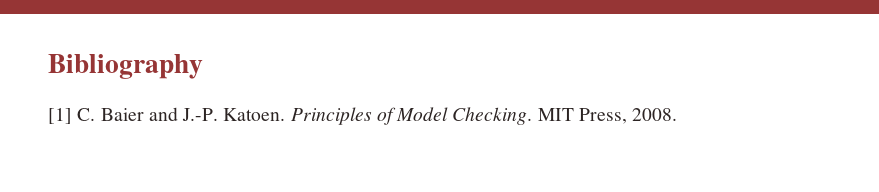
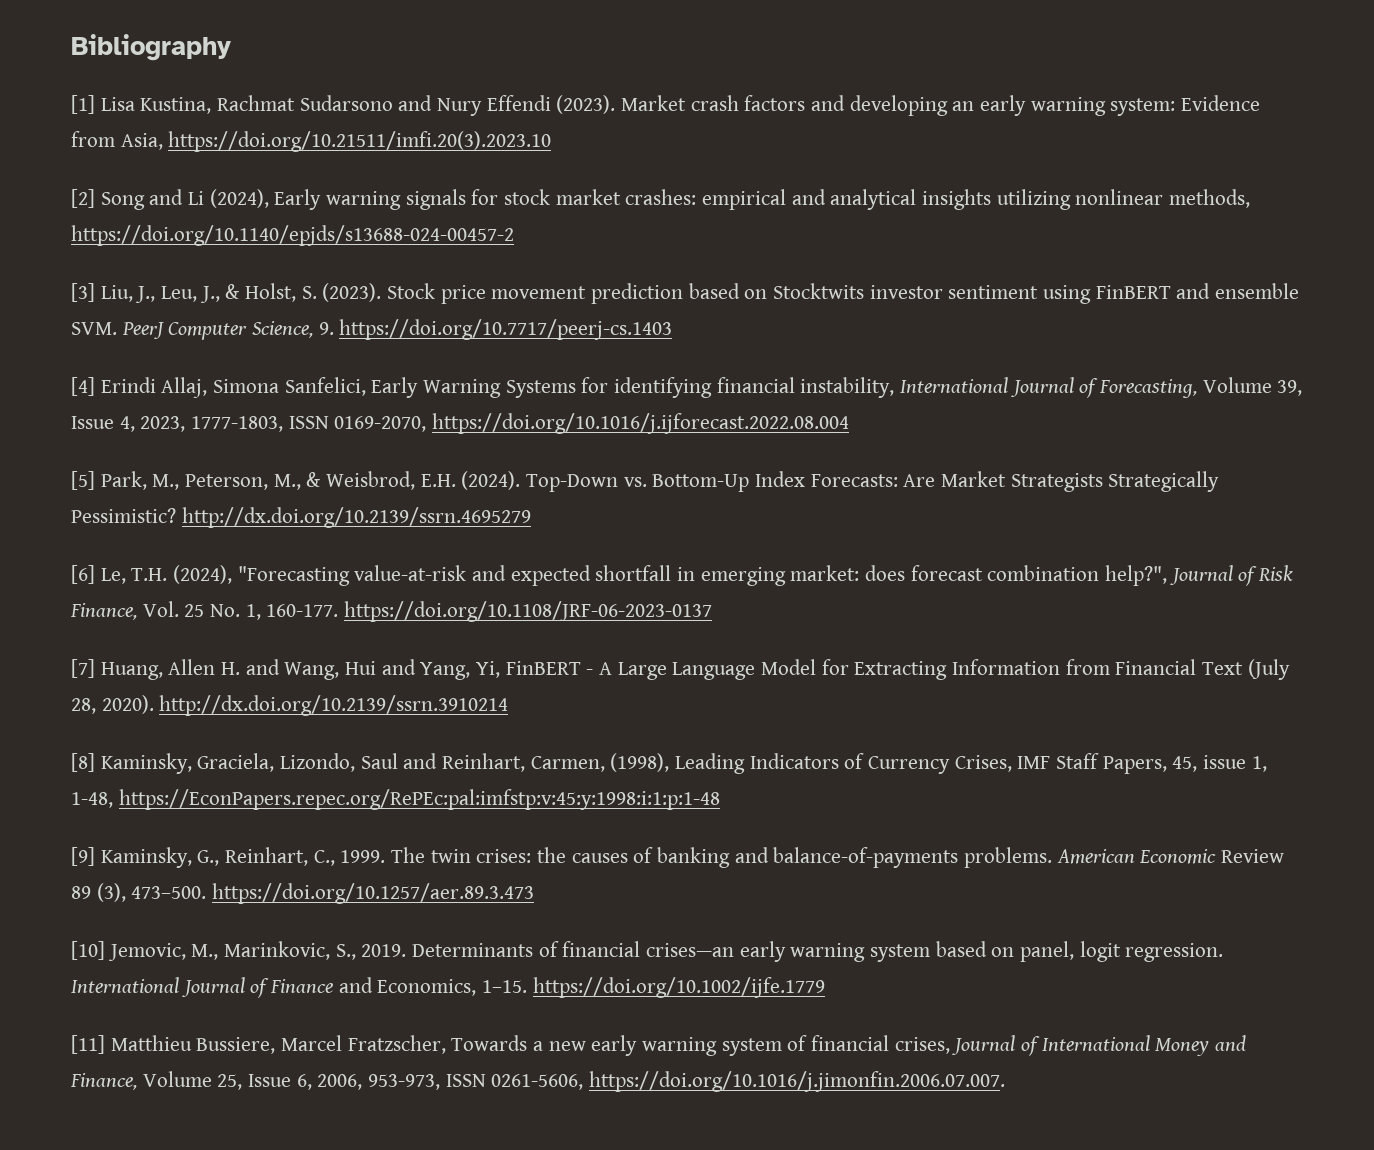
[77,107,678,125] C. Baier and J.-P. Katoen. Principles of Model Checking. MIT Press, 2008. -> [100,95,1261,116] [71,131,552,152] [71,189,1251,210] [71,225,514,246] [71,283,1300,304] [71,319,673,340] [71,377,1303,398] [71,413,850,434] [71,471,1220,492] [71,507,531,528] [71,565,1294,586] [70,601,713,622] [71,659,1290,680] [71,695,509,716] [71,753,1267,774] [71,789,720,810] [71,847,1285,868] [71,883,535,904] [71,941,1224,962] [71,977,825,998] [71,1035,1247,1056] [70,1071,1006,1092] Lisa Kustina, Rachmat Sudarsono and Nury Effendi (2023). Market crash factors and developing an early warning system: Evidence from Asia, https://doi.org/10.21511/imfi.20(3).2023.10 // [2] Song and Li (2024), Early warning signals for stock market crashes: empirical and analytical insights utilizing nonlinear methods, https://doi.org/10.1140/epjds/s13688-024-00457-2 // [3] Liu, J., Leu, J., & Holst, S. (2023). Stock price movement prediction based on Stocktwits investor sentiment using FinBERT and ensemble SVM. PeerJ Computer Science, 9. https://doi.org/10.7717/peerj-cs.1403 // [4] Erindi Allaj, Simona Sanfelici, Early Warning Systems for identifying financial instability, International Journal of Forecasting, Volume 39, Issue 4, 2023, 1777-1803, ISSN 0169-2070, https://doi.org/10.1016/j.ijforecast.2022.08.004 // [5] Park, M., Peterson, M., & Weisbrod, E.H. (2024). Top-Down vs. Bottom-Up Index Forecasts: Are Market Strategists Strategically Pessimistic? http://dx.doi.org/10.2139/ssrn.4695279 // [6] Le, T.H. (2024), "Forecasting value-at-risk and expected shortfall in emerging market: does forecast combination help?", Journal of Risk Finance, Vol. 25 No. 1, 160-177. https://doi.org/10.1108/JRF-06-2023-0137 // [7] Huang, Allen H. and Wang, Hui and Yang, Yi, FinBERT - A Large Language Model for Extracting Information from Financial Text (July 28, 2020). http://dx.doi.org/10.2139/ssrn.3910214 // [8] Kaminsky, Graciela, Lizondo, Saul and Reinhart, Carmen, (1998), Leading Indicators of Currency Crises, IMF Staff Papers, 45, issue 1, 1-48, https://EconPapers.repec.org/RePEc:pal:imfstp:v:45:y:1998:i:1:p:1-48 // [9] Kaminsky, G., Reinhart, C., 1999. The twin crises: the causes of banking and balance-of-payments problems. American Economic Review 89 (3), 473–500. https://doi.org/10.1257/aer.89.3.473 // [10] Jemovic, M., Marinkovic, S., 2019. Determinants of financial crises—an early warning system based on panel, logit regression. International Journal of Finance and Economics, 1–15. https://doi.org/10.1002/ijfe.1779 // [11] Matthieu Bussiere, Marcel Fratzscher, Towards a new early warning system of financial crises, Journal of International Money and Finance, Volume 25, Issue 6, 2006, 953-973, ISSN 0261-5606, https://doi.org/10.1016/j.jimonfin.2006.07.007.

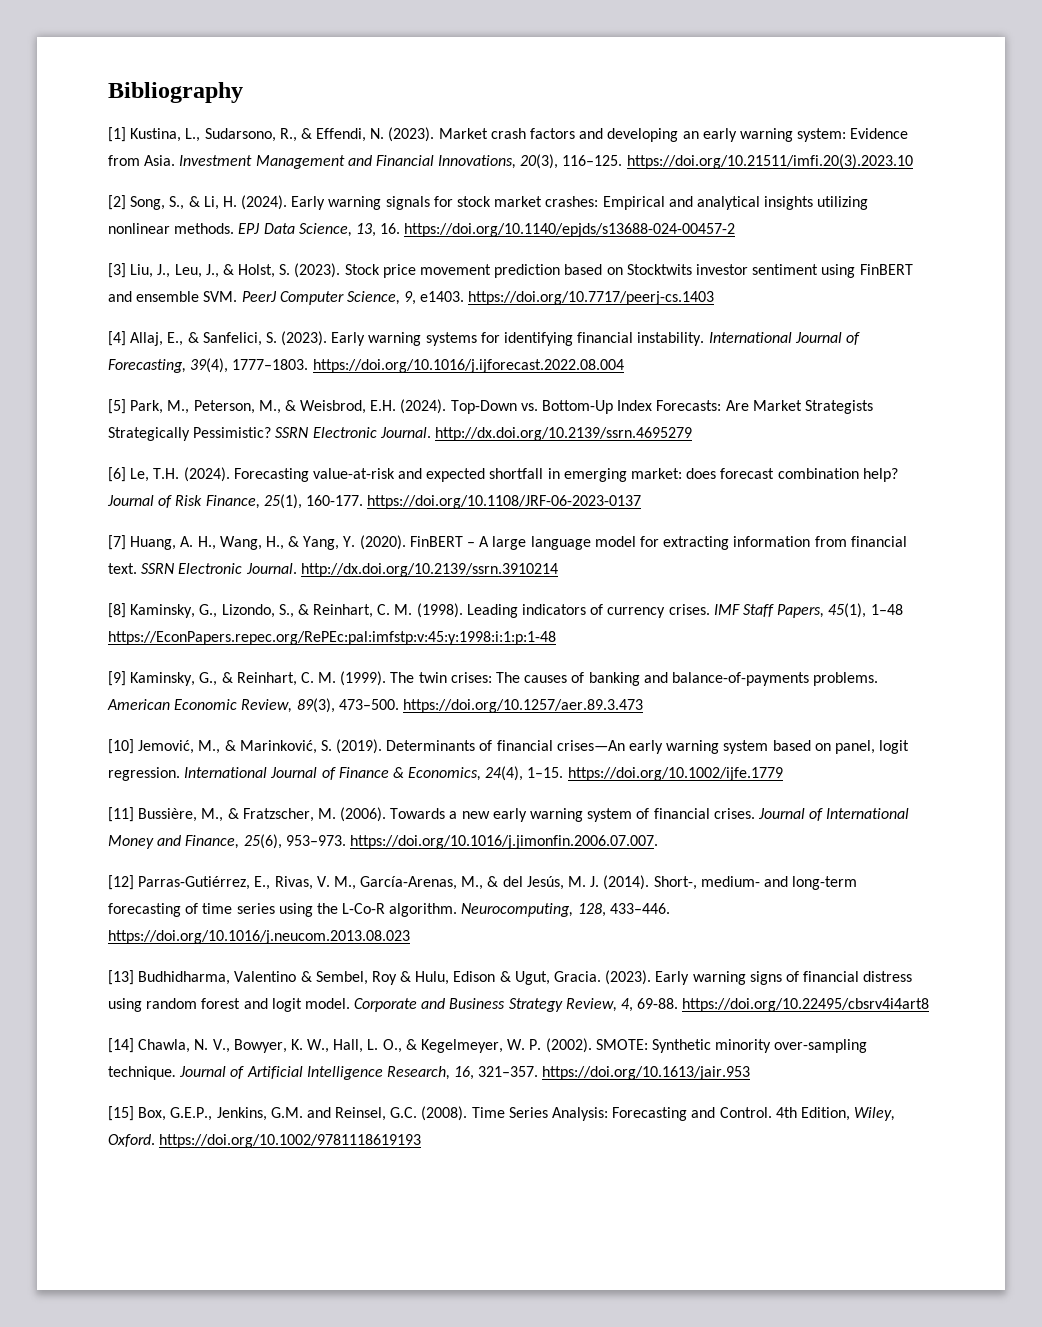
[100,95,551,116] Lisa Kustina, Rachmat Sudarsono and Nury Effendi -> [130,128,385,142] Kustina, L., Sudarsono, R., & Effendi, N.
[120,131,552,152] [71,189,269,210] Asia, https://doi.org/10.21511/imfi.20(3).2023.10 // [2] Song and Li (2024), -> [144,154,913,169] [108,195,288,210] Asia. Investment Management and Financial Innovations, 20(3), 116–125. https://doi.org/10.21511/imfi.20(3).2023.10 // [2] Song, S., & Li, H. (2024).
[702,189,787,210] empirical -> [602,196,665,210] Empirical
[1169,189,1251,208] methods, -> [174,223,401,237] methods. EPJ Data Science, 13, 16.
[318,322,334,335] 9. -> [404,291,465,305] 9, e1403.
[100,377,576,398] Erindi Allaj, Simona Sanfelici, Early Warning Systems -> [130,331,477,346] Allaj, E., & Sanfelici, S. (2023). Early warning systems
[800,377,895,398] instability, -> [637,332,705,346] instability.
[1202,377,1303,396] [71,416,427,432] Volume 39, Issue 4, 2023, 1777-1803, ISSN 0169-2070, -> [190,358,309,373] 39(4), 1777–1803.
(176, 515) none -> [275,427,431,438] SSRN Electronic Journal.
[173,565,350,586] (2024), "Forecasting -> [183,467,309,482] (2024). Forecasting
[1105,565,1168,586] help?", -> [862,468,898,482] help?
[142,601,261,620] Vol. 25 No. 1, -> [263,494,302,509] 25(1),
[168,659,1290,680] [71,695,509,716] [71,753,1267,774] [71,792,113,808] Allen H. and Wang, Hui and Yang, Yi, FinBERT - A Large Language Model for Extracting Information from Financial Text (July 28, 2020). http://dx.doi.org/10.2139/ssrn.3910214 // [8] Kaminsky, Graciela, Lizondo, Saul and Reinhart, Carmen, (1998), Leading Indicators of Currency Crises, IMF Staff Papers, 45, issue 1, 1-48, -> [180,535,907,550] [108,563,558,577] [108,603,903,618] A. H., Wang, H., & Yang, Y. (2020). FinBERT – A large language model for extracting information from financial text. SSRN Electronic Journal. http://dx.doi.org/10.2139/ssrn.3910214 // [8] Kaminsky, G., Lizondo, S., & Reinhart, C. M. (1998). Leading indicators of currency crises. IMF Staff Papers, 45(1), 1–48
[225,847,386,866] Reinhart, C., 1999. -> [221,671,387,686] & Reinhart, C. M. (1999).
[537,847,567,863] the -> [496,672,521,683] The
[1221,849,1285,863] [71,883,126,902] Review 89 (3), -> [241,698,335,713] Review, 89(3),
[107,941,407,961] Jemovic, M., Marinkovic, S., 2019. -> [138,739,383,754] Jemović, M., & Marinković, S. (2019).
[646,943,735,957] crises—an -> [556,740,625,751] crises—An
[338,977,477,996] and Economics, -> [392,766,524,781] & Economics, 24(4),
[110,1035,446,1054] Matthieu Bussiere, Marcel Fratzscher, -> [138,807,387,822] Bussière, M., & Fratzscher, M. (2006).
[894,1037,950,1054] crises, -> [713,808,755,819] crises.
[142,1071,1006,1092] Volume 25, Issue 6, 2006, 953-973, ISSN 0261-5606, https://doi.org/10.1016/j.jimonfin.2006.07.007. -> [243,834,658,849] [108,875,858,890] [108,903,670,917] [108,930,410,944] [108,970,913,985] [108,998,930,1012] [108,1038,868,1053] [108,1066,751,1080] [108,1106,896,1121] [108,1134,422,1148] 25(6), 953–973. https://doi.org/10.1016/j.jimonfin.2006.07.007. // [12] Parras-Gutiérrez, E., Rivas, V. M., García-Arenas, M., & del Jesús, M. J. (2014). Short-, medium- and long-term forecasting of time series using the L-Co-R algorithm. Neurocomputing, 128, 433–446. https://doi.org/10.1016/j.neucom.2013.08.023 // [13] Budhidharma, Valentino & Sembel, Roy & Hulu, Edison & Ugut, Gracia. (2023). Early warning signs of financial distress using random forest and logit model. Corporate and Business Strategy Review, 4, 69-88. https://doi.org/10.22495/cbsrv4i4art8 // [14] Chawla, N. V., Bowyer, K. W., Hall, L. O., & Kegelmeyer, W. P. (2002). SMOTE: Synthetic minority over-sampling technique. Journal of Artificial Intelligence Research, 16, 321–357. https://doi.org/10.1613/jair.953 // [15] Box, G.E.P., Jenkins, G.M. and Reinsel, G.C. (2008). Time Series Analysis: Forecasting and Control. 4th Edition, Wiley, Oxford. https://doi.org/10.1002/9781118619193

